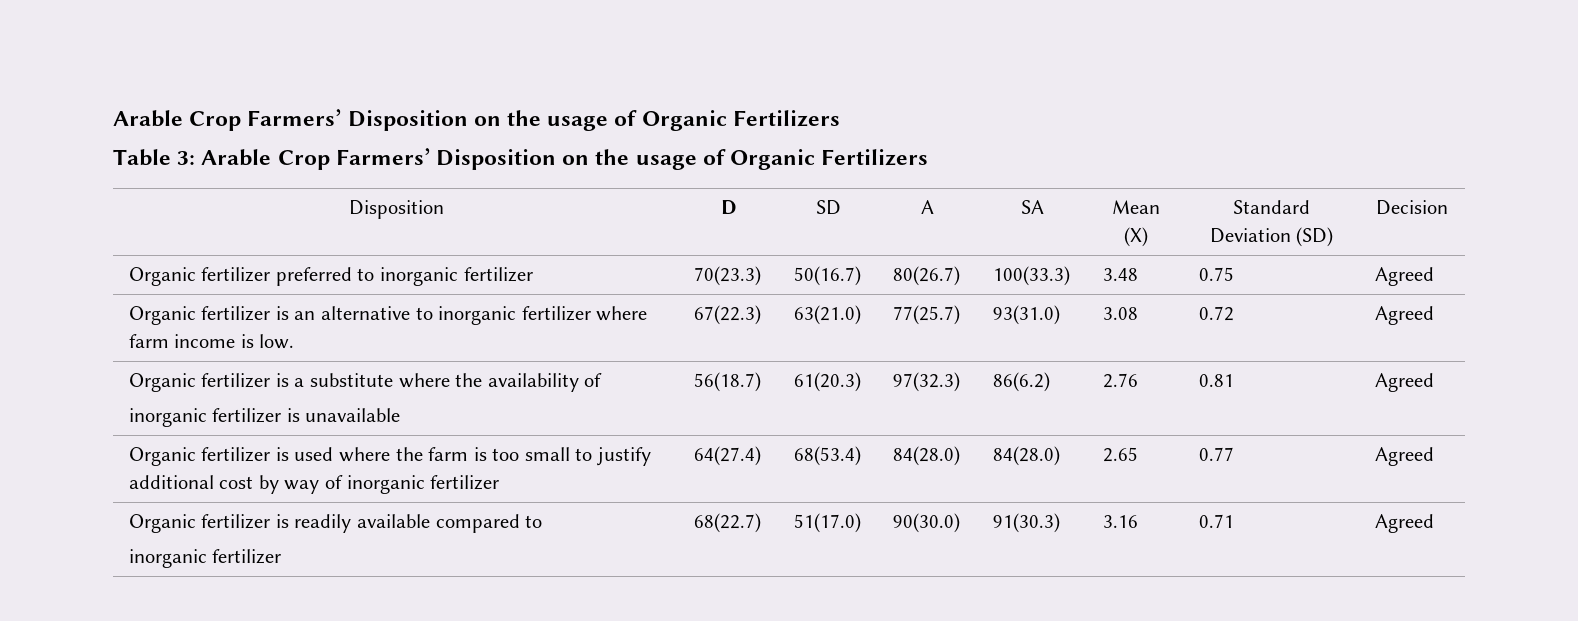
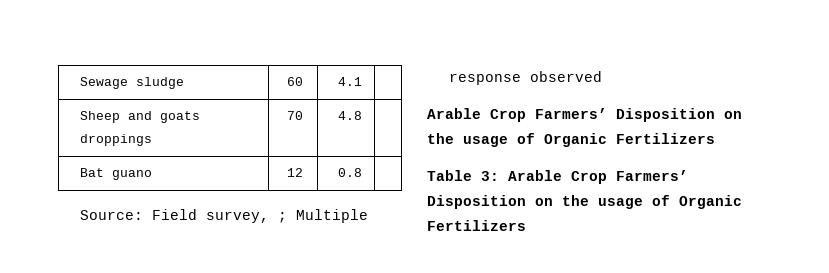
(113, 118) none -> [80,77,185,89] [286,77,303,86] [338,77,363,86] [80,111,201,123] [80,134,153,146] [286,111,303,120] [338,111,363,120] [80,168,153,180] [286,168,303,177] [338,168,363,177] [79,209,368,223] [448,71,602,85] Sewage sludge | 60 | 4.1 | // Sheep and goats droppings | 70 | 4.8 | // Bat guano | 12 | 0.8 | // Source: Field survey, ; Multiple response observed //
[348,200,444,219] [720,200,737,215] [815,200,841,215] [921,200,934,214] [1021,200,1044,214] [1111,200,1160,214] [1123,227,1148,247] [1233,200,1310,214] [1209,227,1334,247] [1376,200,1448,215] [128,267,533,286] [693,266,761,286] [793,266,861,286] [892,266,960,286] [992,266,1070,286] [1102,268,1138,281] [1198,267,1234,281] [1374,267,1434,286] [128,306,648,325] [128,334,295,349] [693,305,761,325] [793,305,861,325] [892,305,960,325] [992,305,1060,325] [1102,307,1138,320] [1198,306,1234,321] [1374,306,1434,325] [128,373,603,392] [128,408,401,427] [693,372,761,392] [793,372,861,392] [892,372,960,392] [992,372,1050,392] [1102,373,1138,388] [1198,374,1234,387] [1374,373,1434,392] [128,447,651,466] [128,475,500,494] [693,446,761,466] [793,446,861,466] [892,446,960,466] [992,446,1060,466] [1102,447,1138,462] [1198,447,1234,461] [1374,447,1434,466] [128,514,543,533] [128,549,282,568] [693,513,761,533] [793,513,861,533] [892,513,960,533] [992,513,1060,533] [1102,515,1138,528] [1198,514,1234,528] [1374,514,1434,533] // Disposition | D | SD | A | SA | Mean (X) | Standard Deviation (SD) | Decision // Organic fertilizer preferred to inorganic fertilizer | 70(23.3) | 50(16.7) | 80(26.7) | 100(33.3) | 3.48 | 0.75 | Agreed // Organic fertilizer is an alternative to inorganic fertilizer where farm income is low. | 67(22.3) | 63(21.0) | 77(25.7) | 93(31.0) | 3.08 | 0.72 | Agreed // Organic fertilizer is a substitute where the availability of // inorganic fertilizer is unavailable | 56(18.7) | 61(20.3) | 97(32.3) | 86(6.2) | 2.76 | 0.81 | Agreed // Organic fertilizer is used where the farm is too small to justify additional cost by way of inorganic fertilizer | 64(27.4) | 68(53.4) | 84(28.0) | 84(28.0) | 2.65 | 0.77 | Agreed // Organic fertilizer is readily available compared to // inorganic fertilizer | 68(22.7) | 51(17.0) | 90(30.0) | 91(30.3) | 3.16 | 0.71 | Agreed -> (526, 225) none

